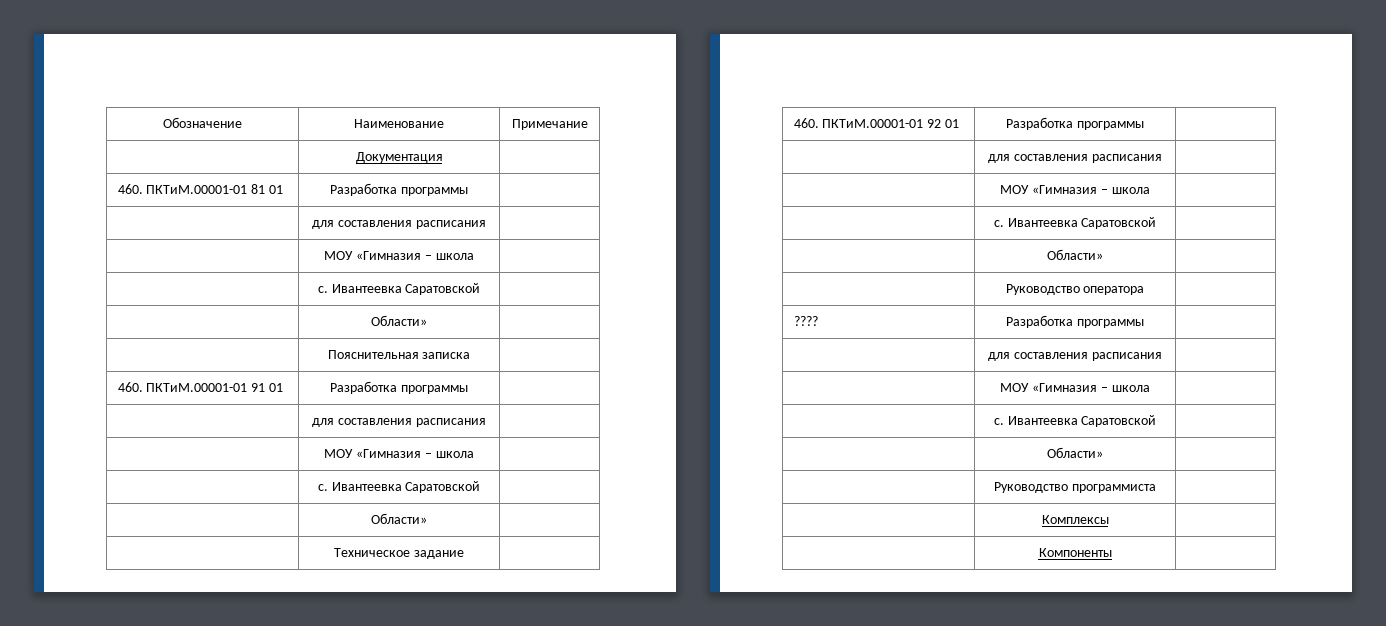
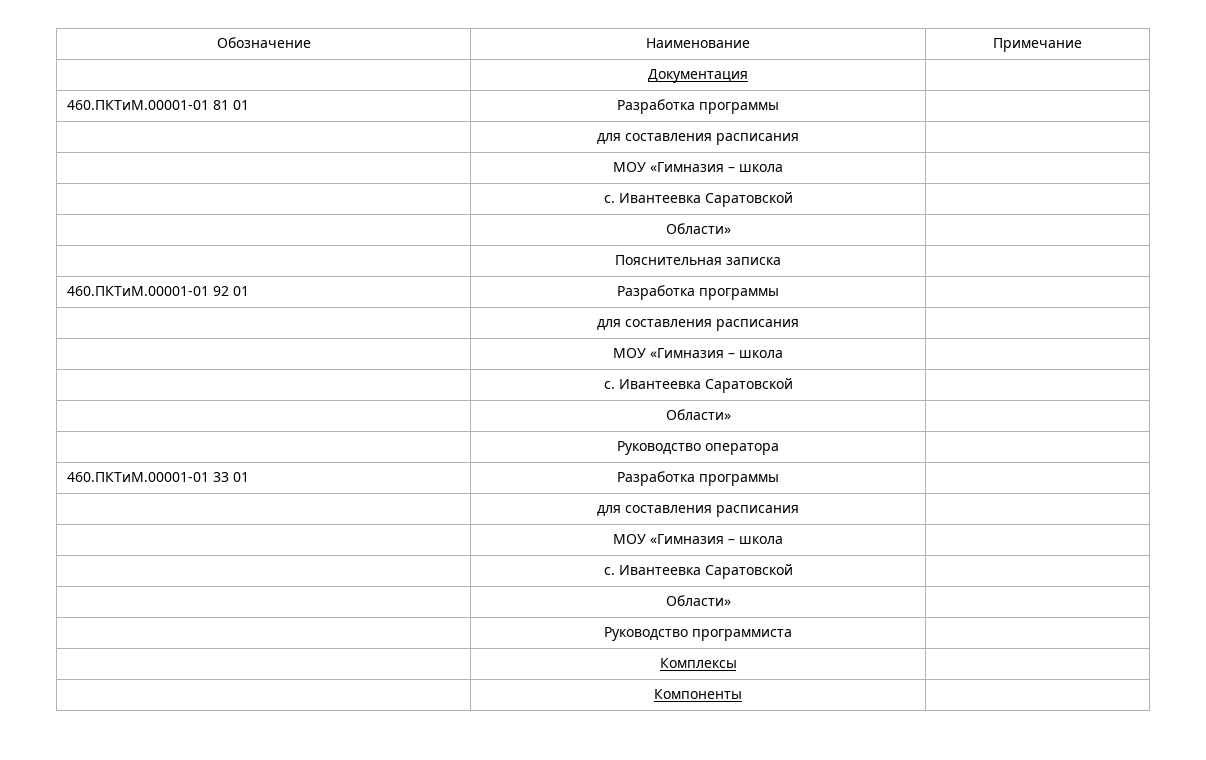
[117,184,248,194] 460. ПКТиМ.00001-01 -> [66,100,209,110] 460.ПКТиМ.00001-01
[117,382,283,392] [330,381,468,394] [312,418,486,427] [324,449,474,458] [317,481,481,493] [371,513,427,524] [334,548,464,559] [793,118,924,128] 460. ПКТиМ.00001-01 91 01 | Разработка программы | // | для составления расписания | // | МОУ «Гимназия – школа | // | с. Ивантеевка Саратовской | // | Области» | // | Техническое задание | // 460. ПКТиМ.00001-01 -> [66,286,209,296] 460.ПКТиМ.00001-01
[793,316,818,326] ???? -> [66,472,249,482] 460.ПКТиМ.00001-01 33 01

